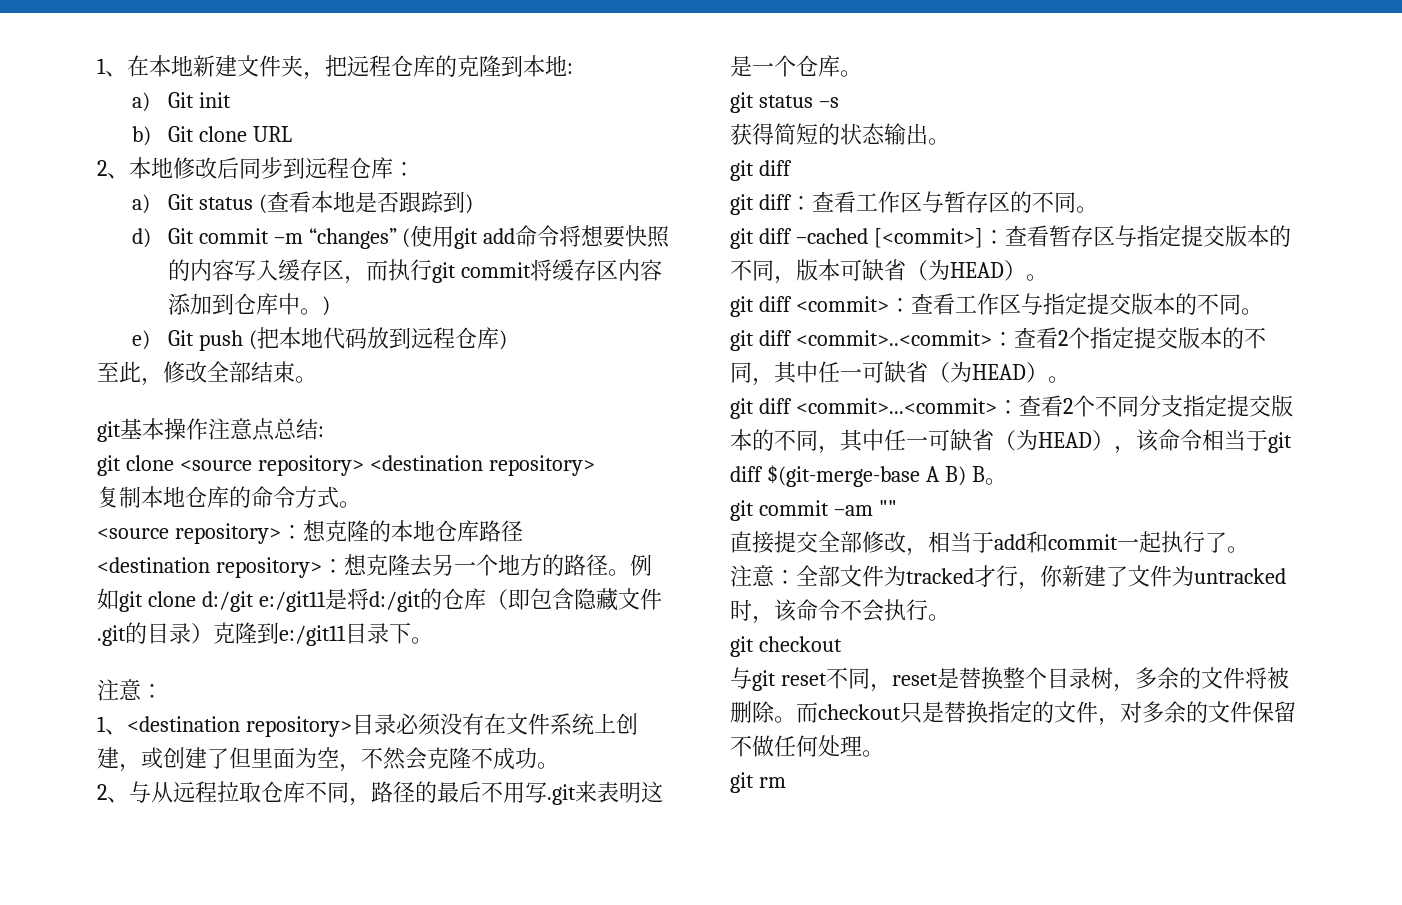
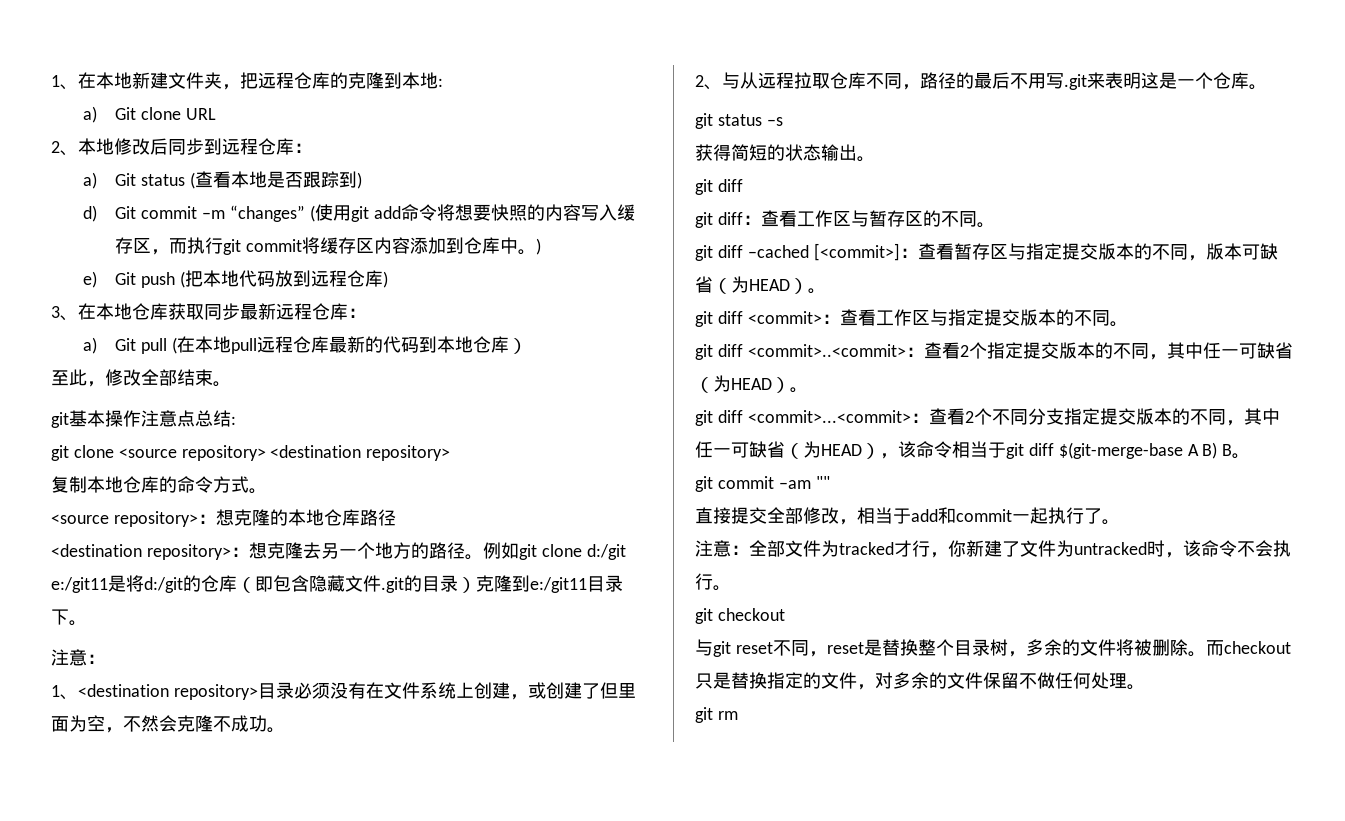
[198,92,231,108] [132,126,194,146] init // b) Git -> (137, 113) none
(507, 340) none -> [51,303,366,321] [83,336,528,354] // 3、在本地仓库获取同步最新远程仓库： // a) Git pull (在本地pull远程仓库最新的代码到本地仓库）

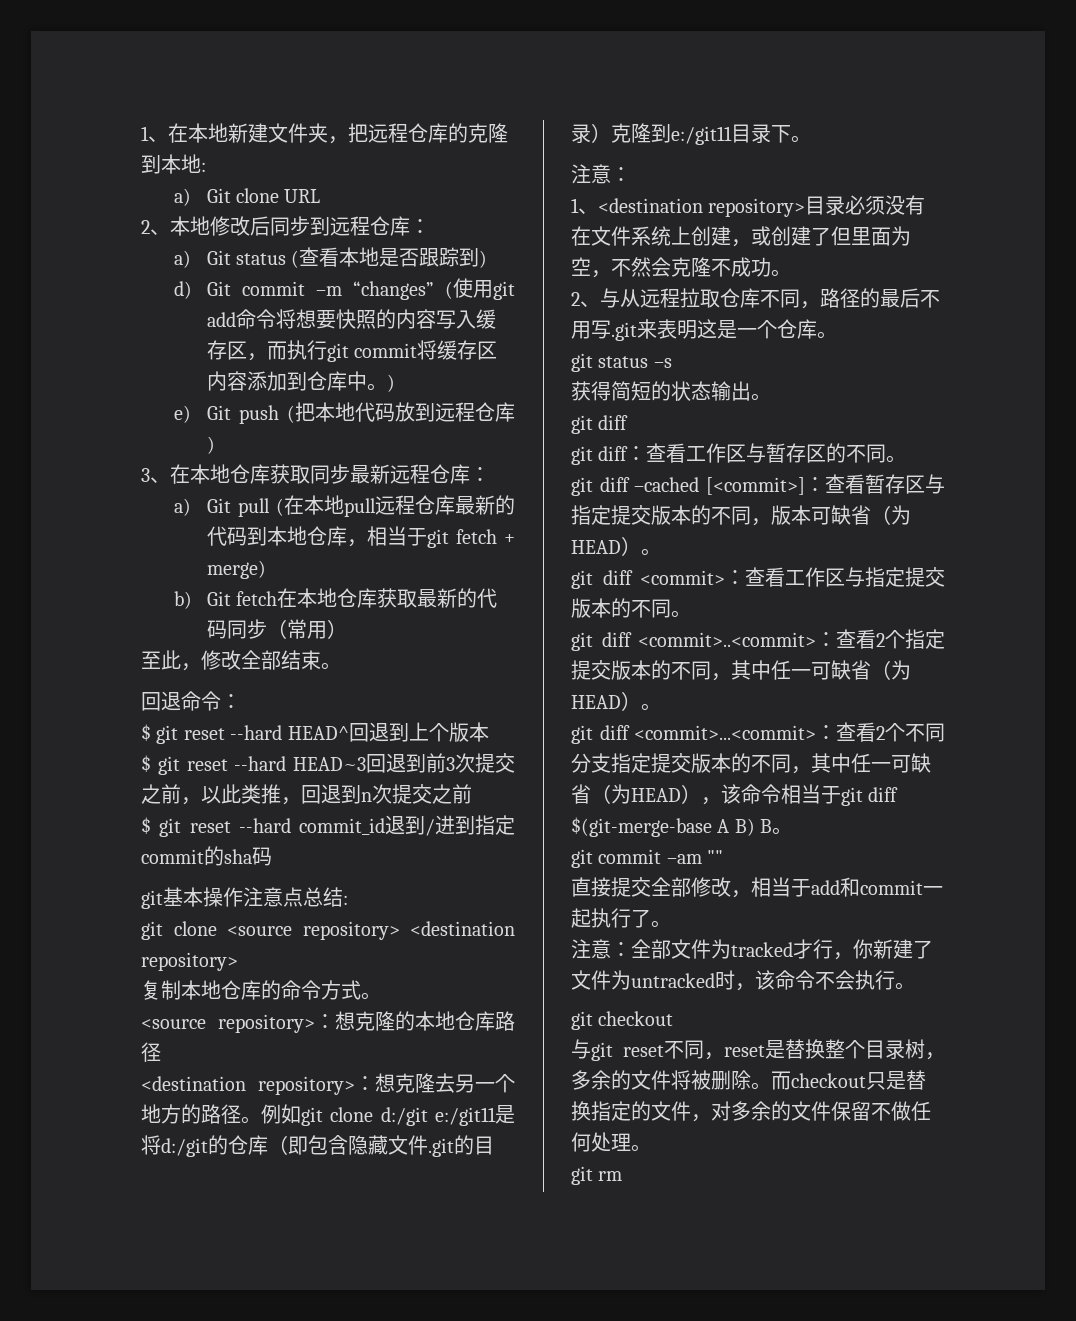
(510, 344) none -> [346,526,515,548] [206,560,266,579] [173,588,497,609] [206,619,327,639] ，相当于git fetch + merge) // b) Git fetch在本地仓库获取最新的代码同步（常用
(231, 384) none -> [141,691,241,711] [141,722,489,744] [141,753,515,775] [141,784,472,805] [141,815,515,837] [141,846,272,866] // 回退命令： // $ git reset --hard HEAD^回退到上个版本 // $ git reset --hard HEAD~3回退到前3次提交之前，以此类推，回退到n次提交之前 // $ git reset --hard commit_id退到/进到指定commit的sha码

